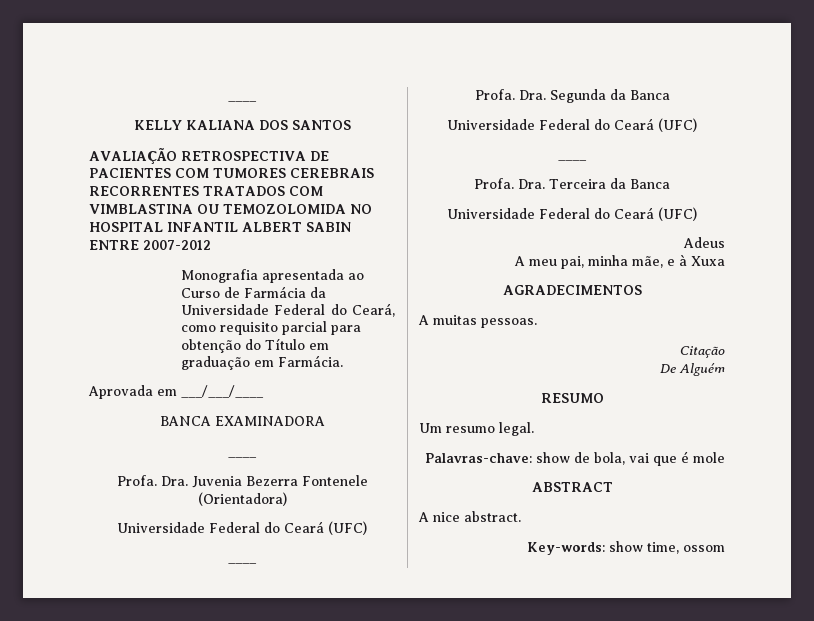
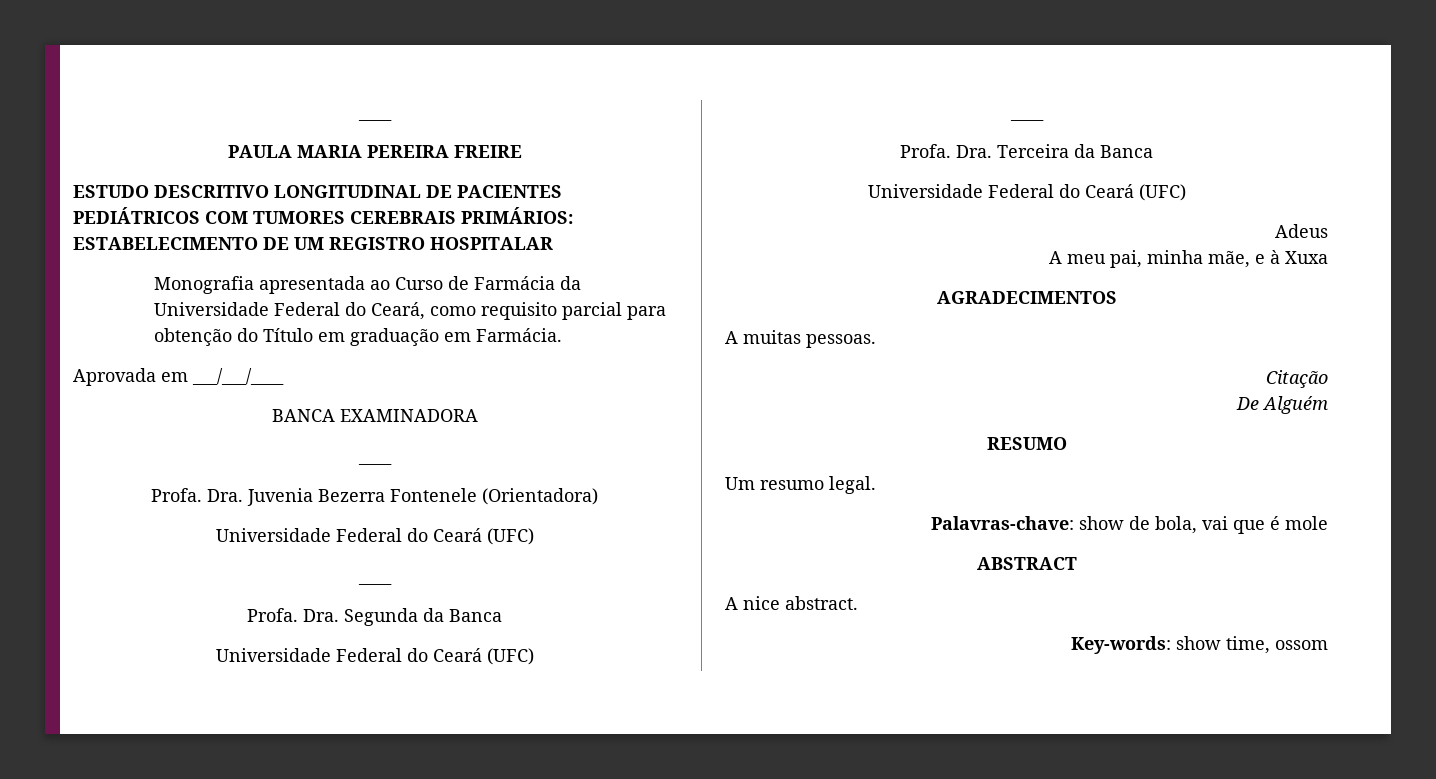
[228,100,257,102] [133,120,351,130] [89,148,306,164] ____ // KELLY KALIANA DOS SANTOS // AVALIAÇÃO RETROSPECTIVA -> [357,118,392,121] [227,145,522,158] [73,185,421,198] ____ // PAULA MARIA PEREIRA FREIRE // ESTUDO DESCRITIVO LONGITUDINAL
(171, 173) none -> [73,207,200,224] PEDIÁTRICOS
[89,186,323,196] [89,204,372,214] [89,222,351,232] [89,240,211,250] RECORRENTES TRATADOS COM VIMBLASTINA OU TEMOZOLOMIDA NO HOSPITAL INFANTIL ALBERT SABIN ENTRE 2007-2012 -> [461,207,573,224] [73,237,553,250] PRIMÁRIOS: ESTABELECIMENTO DE UM REGISTRO HOSPITALAR

